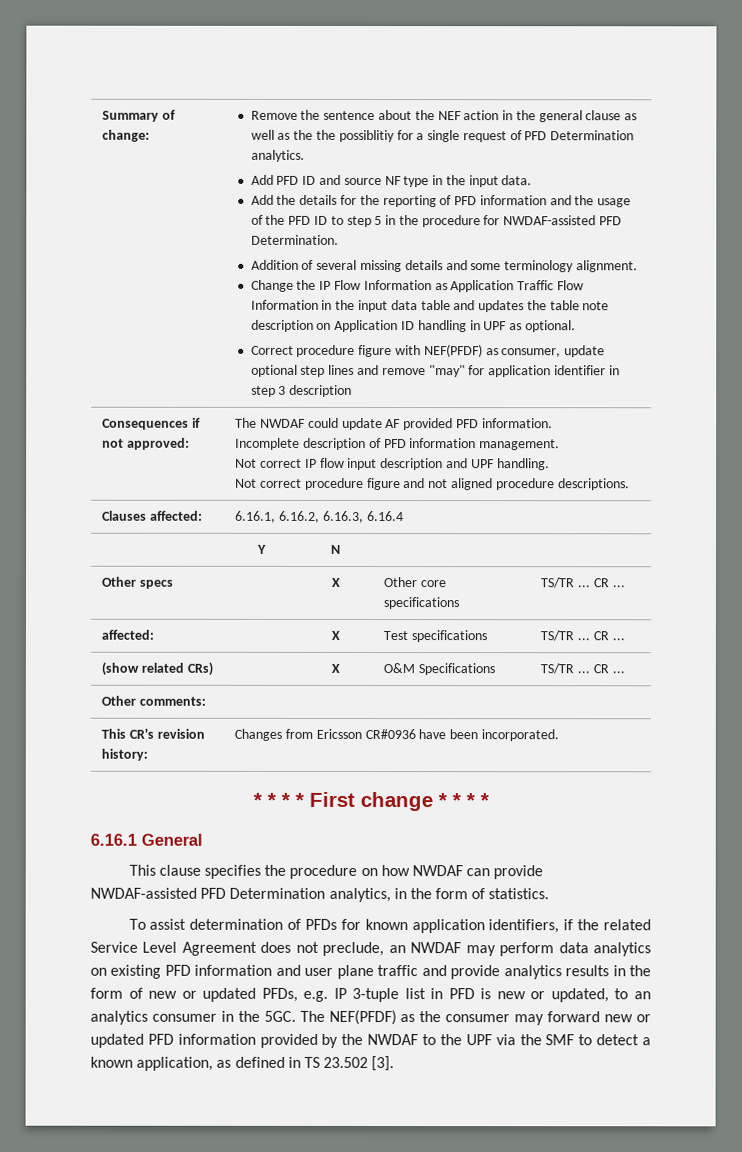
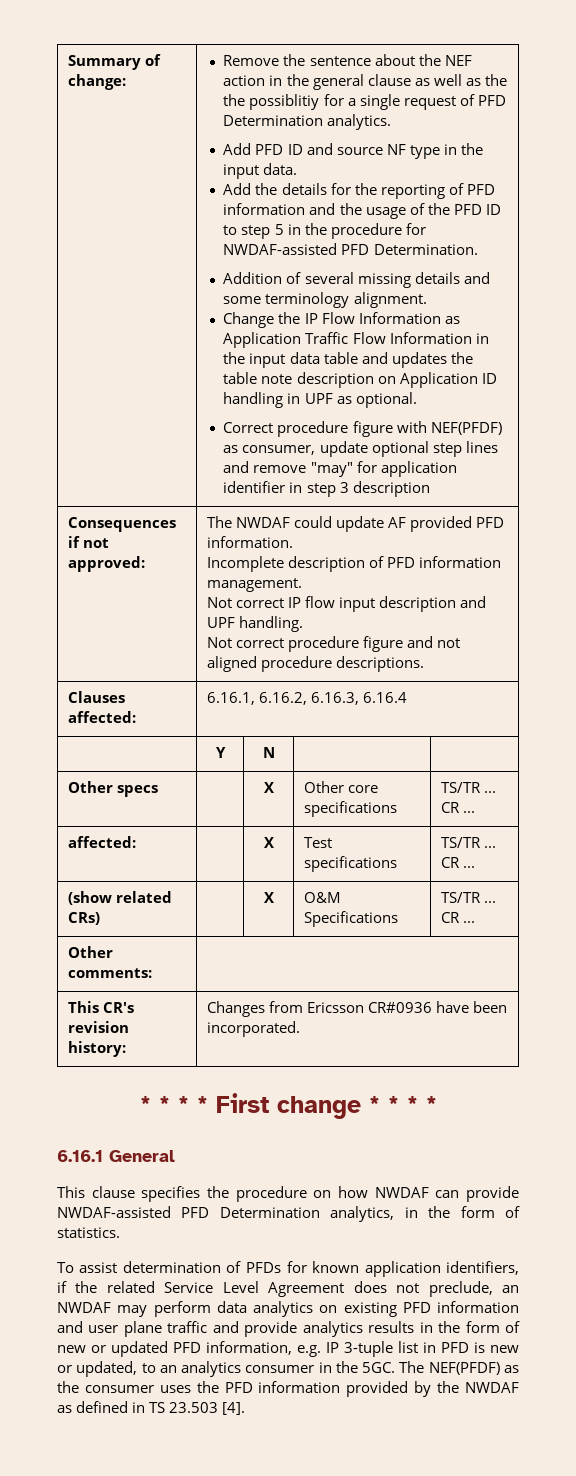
[261,987,298,1002] PFDs, -> [173,1341,292,1355] PFD information,
[514,1011,651,1026] [90,1033,144,1048] may forward new or updated -> [159,1381,219,1393] uses the
[422,1034,652,1046] [90,1056,214,1071] to the UPF via the SMF to detect a known application, -> (520, 1387) none
[323,1056,395,1072] 23.502 [3]. -> [169,1402,246,1415] 23.503 [4].

